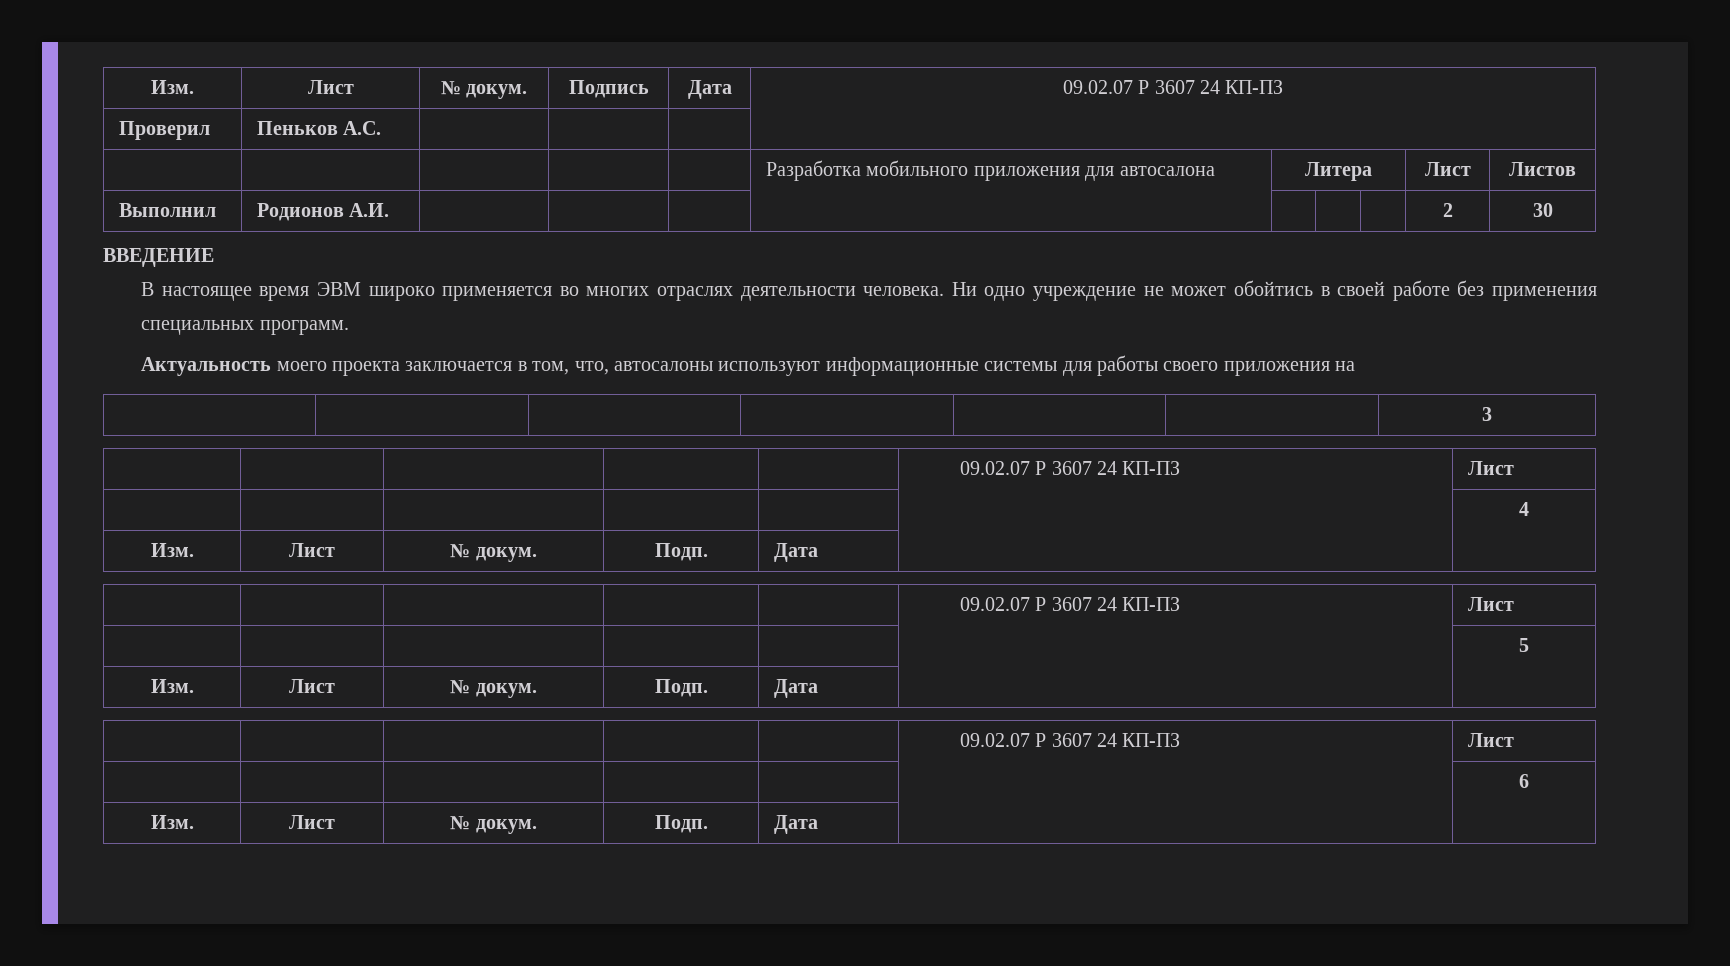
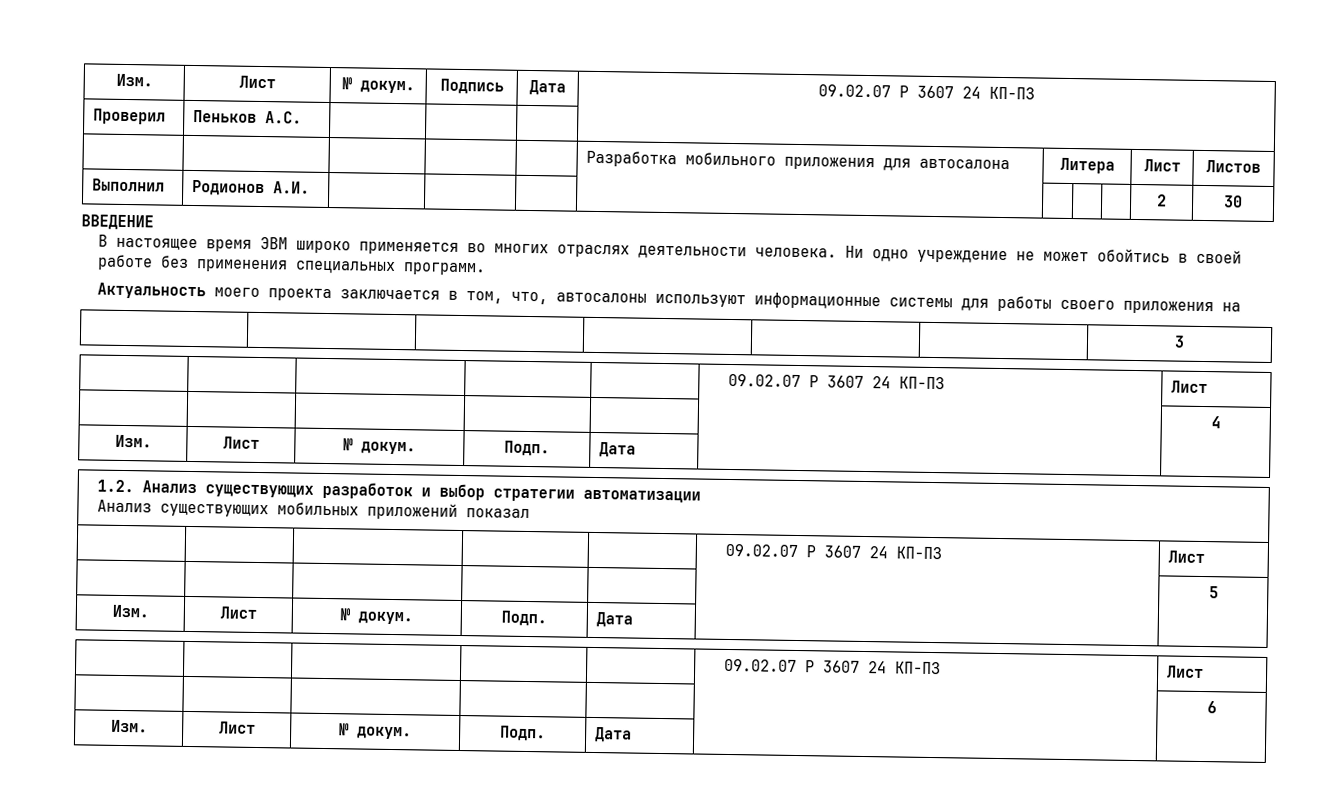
(818, 552) none -> [97,479,702,504] [97,499,531,520] // 1.2. Анализ существующих разработок и выбор стратегии автоматизации // Анализ существующих мобильных приложений показал

